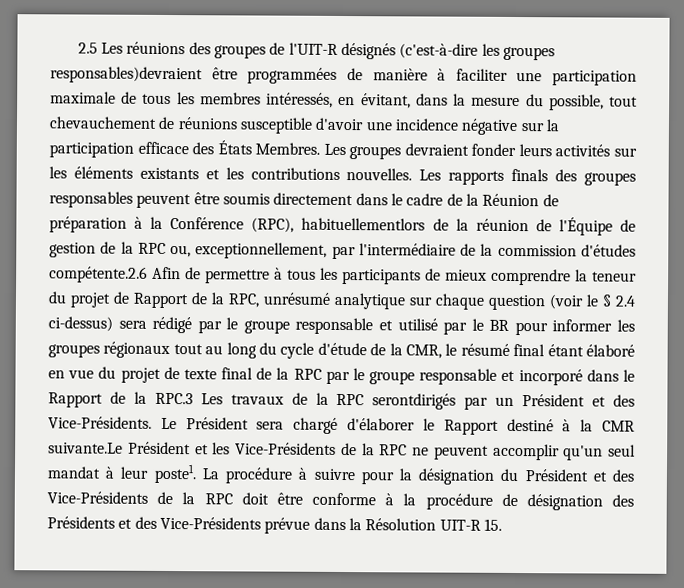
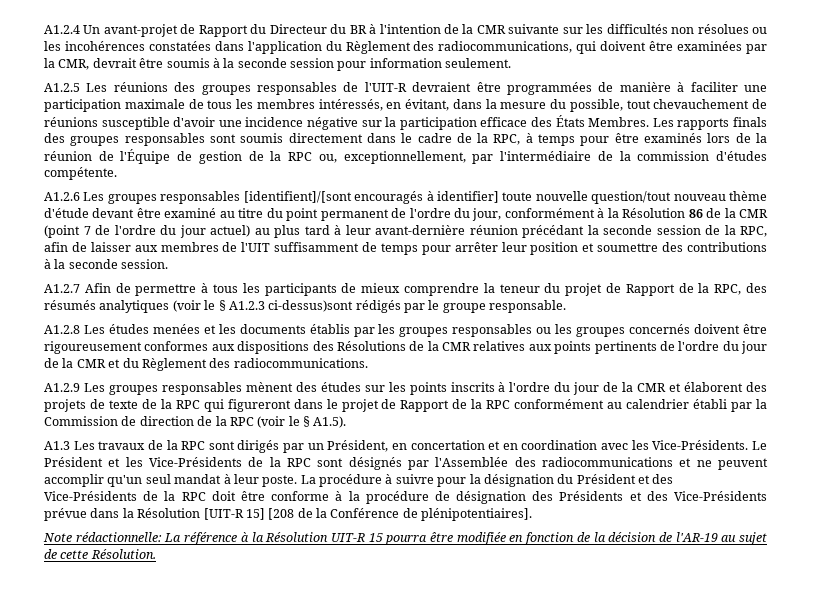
[77,42,98,54] 2.5 -> [44,24,768,37] [44,41,767,54] [44,58,512,71] [44,83,80,92] A1.2.4 Un avant-projet de Rapport du Directeur du BR à l'intention de la CMR suivante sur les difficultés non résolues ou les incohérences constatées dans l'application du Règlement des radiocommunications, qui doivent être examinées par la CMR, devrait être soumis à la seconde session pour information seulement. // A1.2.5
(267, 52) none -> [257,82,337,95] responsables
[340,42,555,61] [50,66,203,84] désignés (c'est-à-dire les groupes responsables)devraient -> [412,82,472,92] devraient
[349,143,638,160] [49,166,442,181] groupes devraient fonder leurs activités sur les éléments existants et les contributions nouvelles. Les -> (674, 122) none
[136,192,220,209] peuvent être -> [209,134,236,143] sont
[482,193,559,207] [49,216,426,233] Réunion de préparation à la Conférence (RPC), habituellementlors -> [493,133,731,146] RPC, à temps pour être examinés lors
[49,266,148,283] compétente.2.6 -> [44,167,117,180] [44,191,767,204] [44,208,769,221] [44,225,767,238] [44,242,767,255] [44,259,169,269] [44,284,80,293] compétente. // A1.2.6 Les groupes responsables [identifient]/[sont encouragés à identifier] toute nouvelle question/tout nouveau thème d'étude devant être examiné au titre du point permanent de l'ordre du jour, conformément à la Résolution 86 de la CMR (point 7 de l'ordre du jour actuel) au plus tard à leur avant-dernière réunion précédant la seconde session de la RPC, afin de laisser aux membres de l'UIT suffisamment de temps pour arrêter leur position et soumettre des contributions à la seconde session. // A1.2.7
[263,292,635,311] [48,316,635,336] [48,341,635,359] [48,366,161,383] unrésumé analytique sur chaque question (voir le § 2.4 ci-dessus) sera rédigé par le groupe responsable et utilisé par le BR pour informer les groupes régionaux tout au long du cycle d'étude de la CMR, le résumé final étant élaboré en vue du projet -> [745,283,767,293] [44,300,567,313] [44,324,768,337] [44,341,767,354] [44,358,368,371] [44,382,768,395] [44,399,86,412] des résumés analytiques (voir le § A1.2.3 ci-dessus)sont rédigés par le groupe responsable. // A1.2.8 Les études menées et les documents établis par les groupes responsables ou les groupes concernés doivent être rigoureusement conformes aux dispositions des Résolutions de la CMR relatives aux points pertinents de l'ordre du jour de la CMR et du Règlement des radiocommunications. // A1.2.9 Les groupes responsables mènent des études sur les points inscrits à l'ordre du jour de la CMR et élaborent des projets
[221,367,635,386] [48,391,193,408] final de la RPC par le groupe responsable et incorporé dans le Rapport de la RPC.3 -> [141,399,768,412] [44,416,347,428] [44,441,70,450] de la RPC qui figureront dans le projet de Rapport de la RPC conformément au calendrier établi par la Commission de direction de la RPC (voir le § A1.5). // A1.3
[372,393,636,410] [48,416,636,435] [48,442,123,454] serontdirigés par un Président et des Vice-Présidents. Le Président sera chargé d'élaborer le Rapport destiné à la CMR suivante.Le -> [208,440,768,453] sont dirigés par un Président, en concertation et en coordination avec les Vice-Présidents. Le
(408, 450) none -> [317,457,692,470] sont désignés par l'Assemblée des radiocommunications et
[153,463,197,484] poste1. -> [262,475,298,487] poste.
[439,518,502,531] UIT-R 15. -> [203,508,533,521] [43,532,768,545] [44,549,156,559] [UIT-R 15] [208 de la Conférence de plénipotentiaires]. // Note rédactionnelle: La référence à la Résolution UIT-R 15 pourra être modifiée en fonction de la décision de l'AR-19 au sujet de cette Résolution.

